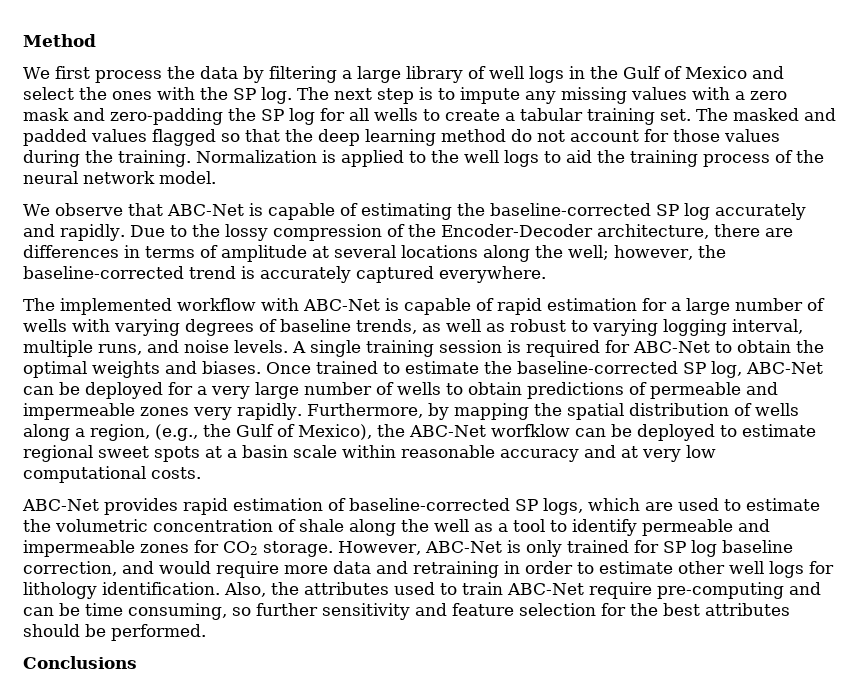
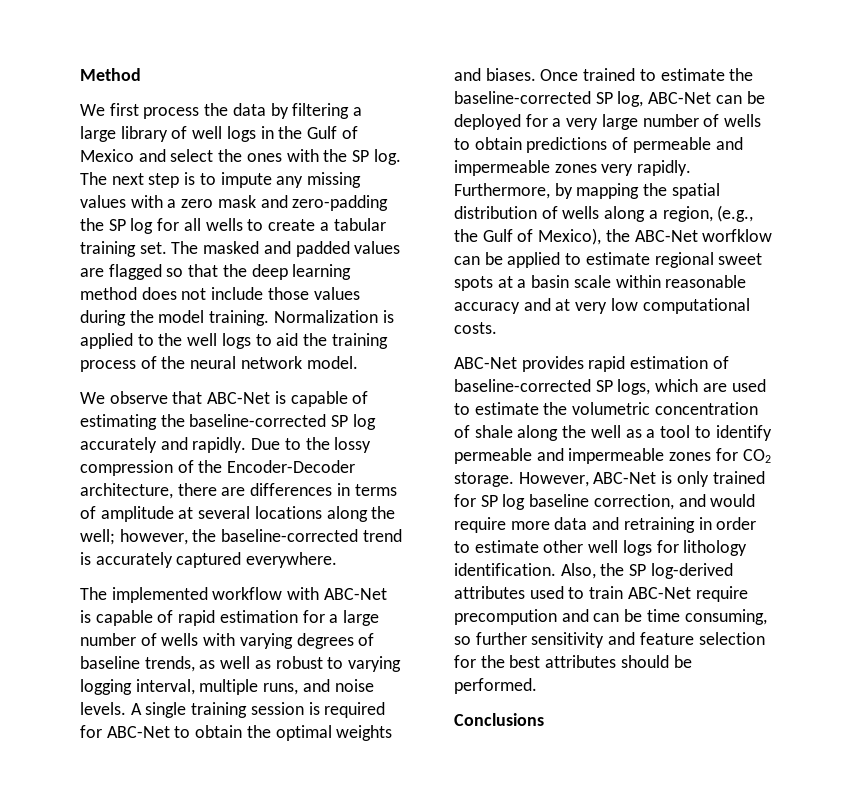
(147, 135) none -> [80,268,104,277] are
[511,129,669,142] do not account for -> [141,287,264,300] does not include
(113, 156) none -> [158,310,205,323] model
[637,424,715,441] deployed -> [507,252,561,268] applied
(299, 588) none -> [629,563,733,579] SP log-derived
[657,582,784,599] pre-computing -> [454,609,557,625] precompution

